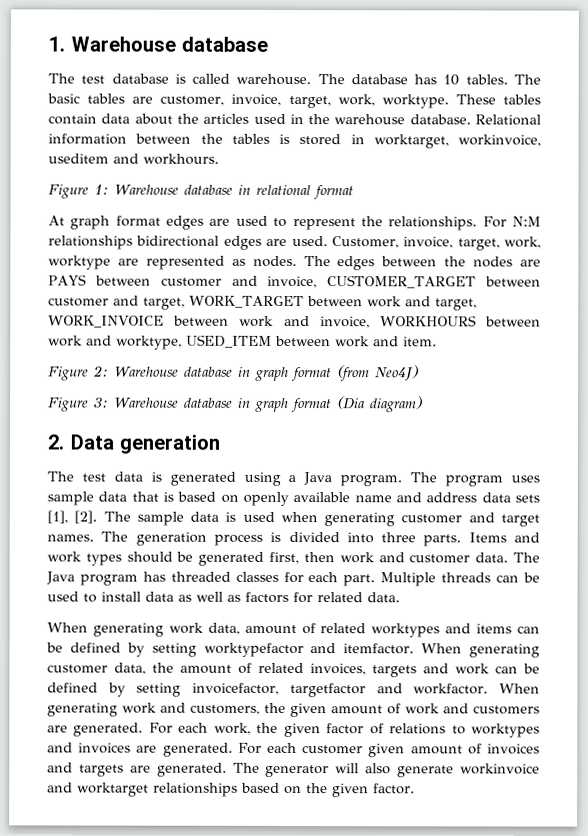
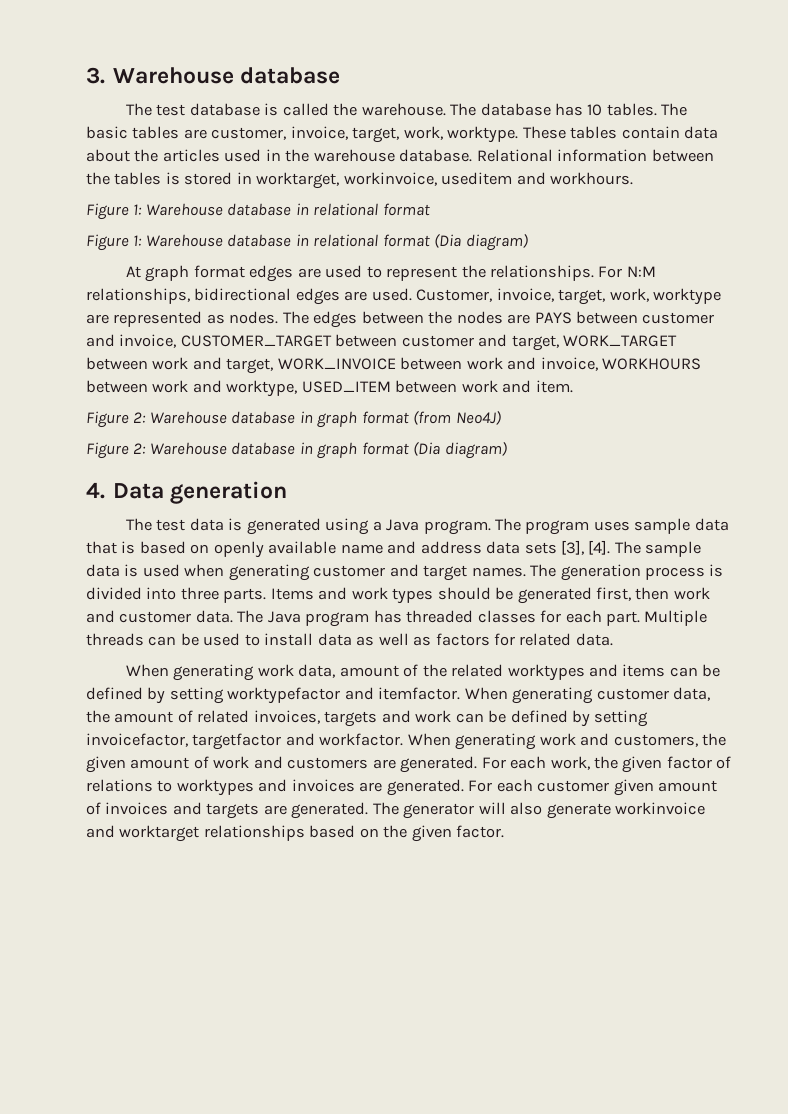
[48,36,65,52] 1. -> [86,67,105,84] 3.
(231, 78) none -> [333,103,358,116] the
(354, 192) none -> [86,233,528,251] // Figure 1: Warehouse database in relational format (Dia diagram)
[48,235,133,250] relationships -> [86,288,190,304] relationships,
[94,397,109,408] 3: -> [133,443,147,454] 2:
[47,434,64,450] 2. -> [86,482,105,499] 4.
[47,510,98,524] [1], [2]. -> [561,540,611,555] [3], [4].
(316, 629) none -> [422,664,447,677] the

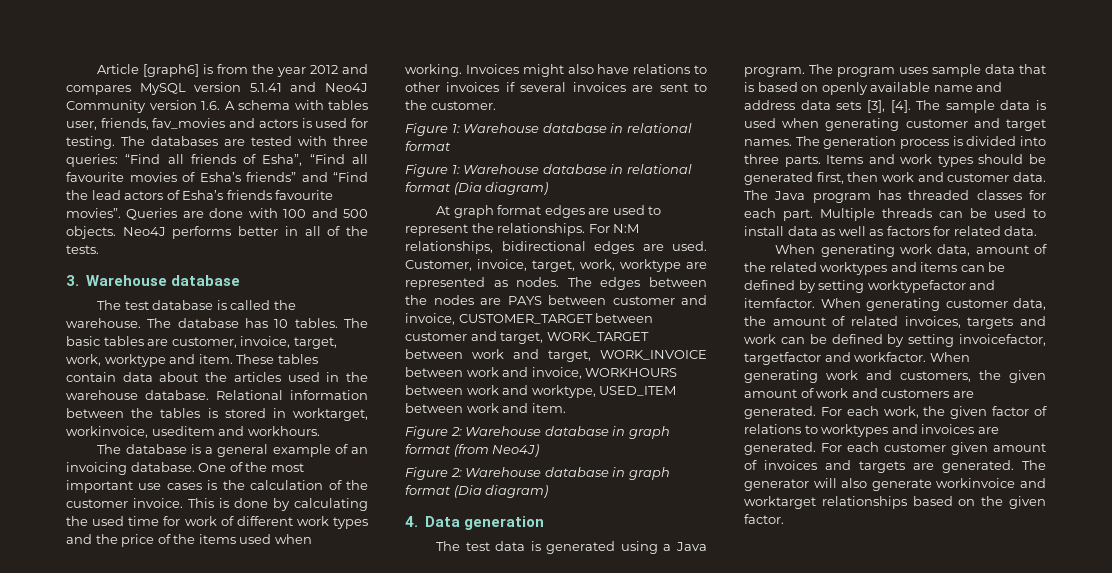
(86, 75) none -> [97,64,368,77] [66,82,368,95] [66,100,368,113] [66,118,369,130] [66,136,368,149] [66,154,368,167] [66,172,368,182] [66,190,334,200] [66,208,368,220] [66,226,369,239] [66,245,99,254] Article [graph6] is from the year 2012 and compares MySQL version 5.1.41 and Neo4J Community version 1.6. A schema with tables user, friends, fav_movies and actors is used for testing. The databases are tested with three queries: “Find all friends of Esha”, “Find all favourite movies of Esha’s friends” and “Find the lead actors of Esha’s friends favourite movies”. Queries are done with 100 and 500 objects. Neo4J performs better in all of the tests. //
[447,126,519,143] worktype. -> [104,354,233,367] worktype and item.
(634, 178) none -> [97,444,368,457] [66,462,304,475] [66,480,368,493] [66,498,368,511] [66,516,368,529] [66,534,312,547] [405,64,707,77] [405,82,707,92] [405,100,496,110] // The database is a general example of an invoicing database. One of the most important use cases is the calculation of the customer invoice. This is done by calculating the used time for work of different work types and the price of the items used when working. Invoices might also have relations to other invoices if several invoices are sent to the customer.

